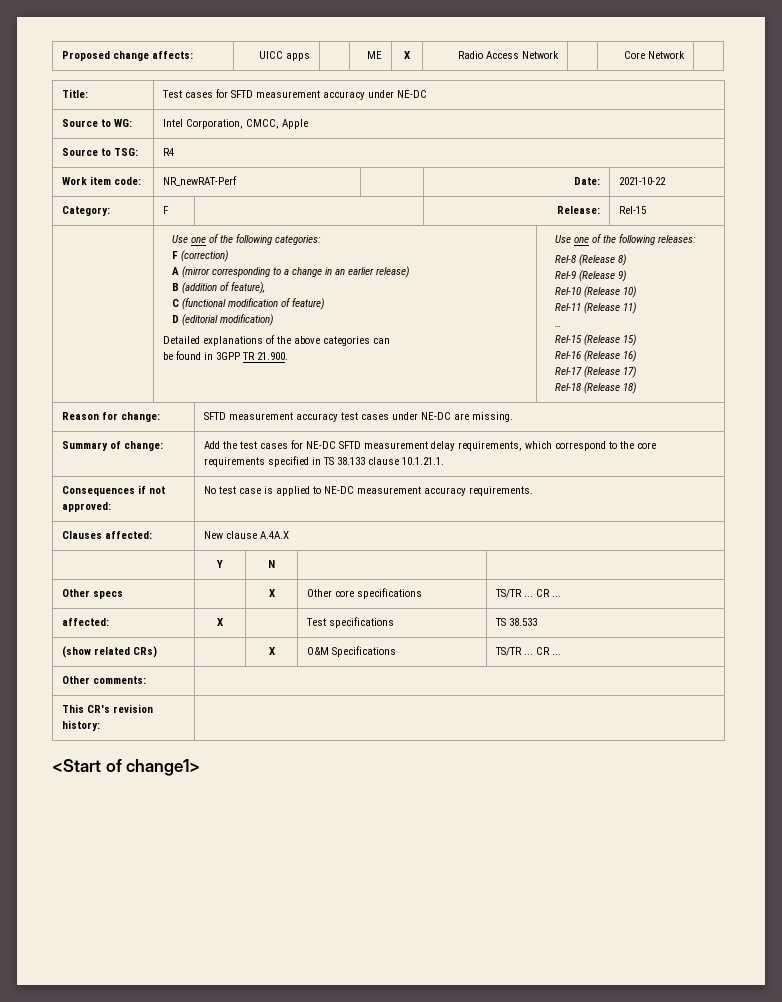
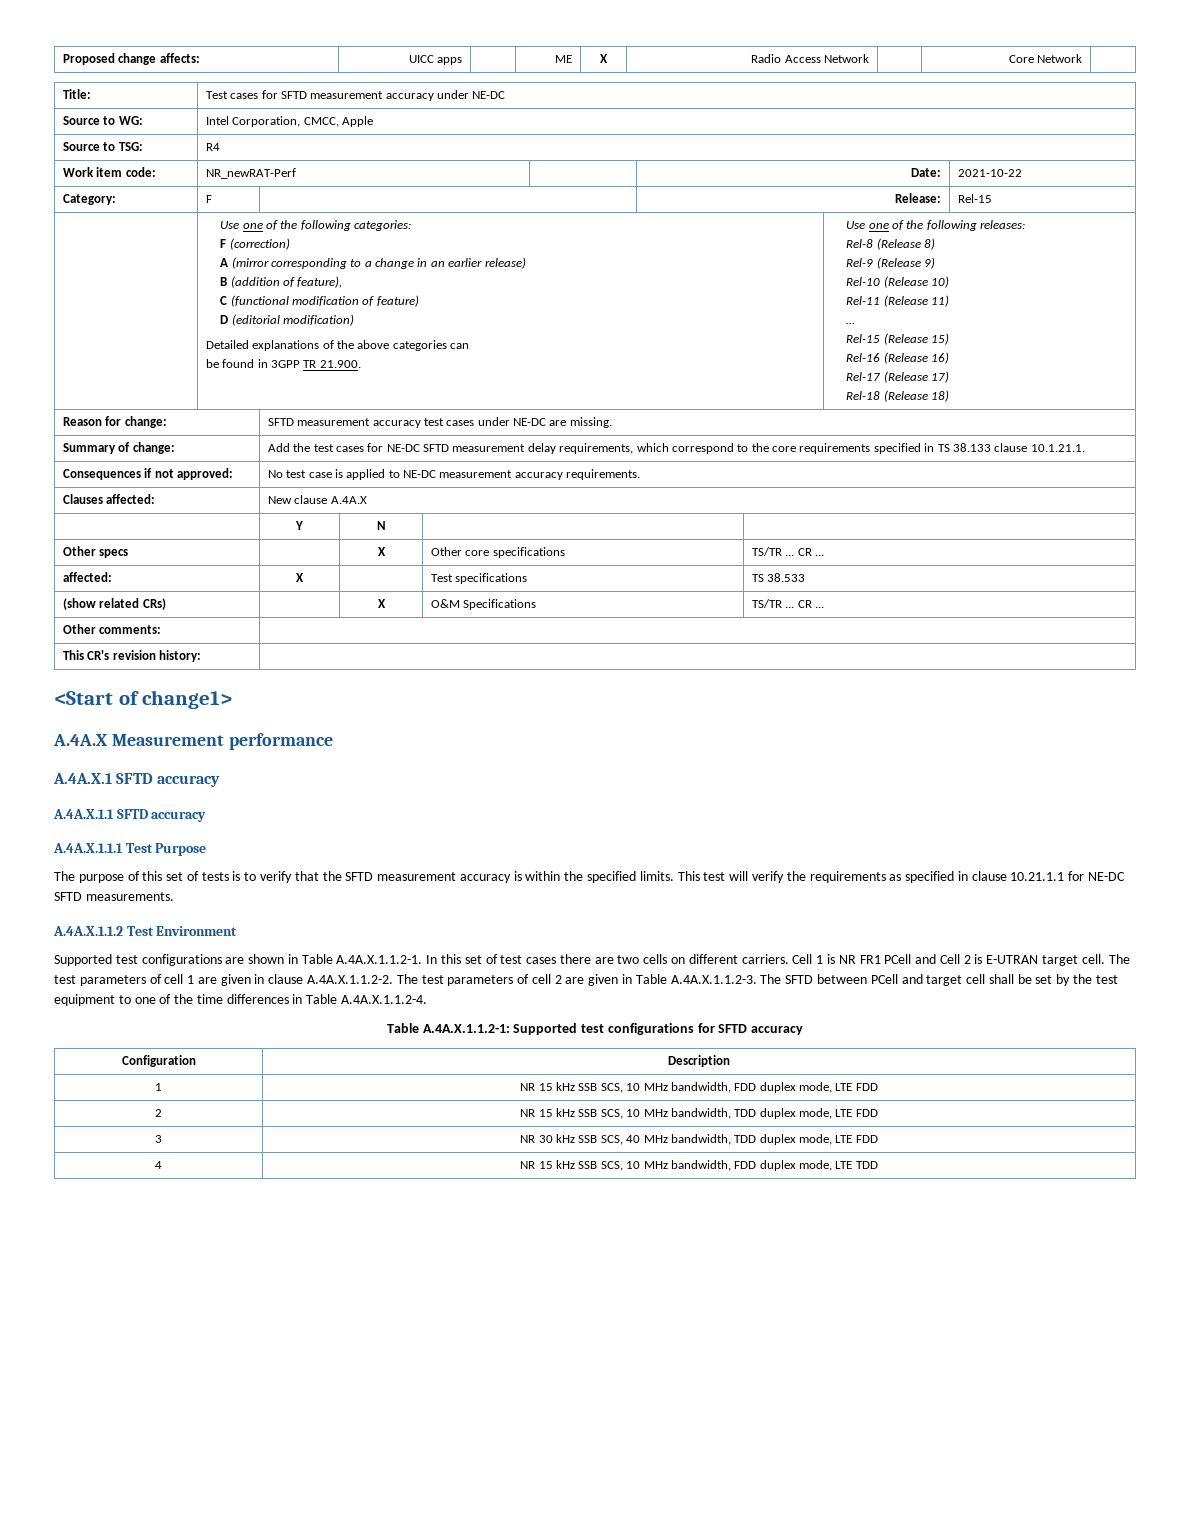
(201, 767) none -> [53,733,333,750] [53,773,221,787] [53,809,207,822] [53,843,207,856] [54,871,1125,883] [54,892,174,901] [53,926,238,936] [54,954,1130,966] [54,974,1118,986] [54,994,428,1006] [386,1023,804,1035] [121,1055,196,1067] [668,1055,731,1067] [155,1083,162,1091] [520,1082,878,1093] [155,1109,162,1117] [520,1108,878,1119] [155,1135,162,1143] [520,1134,878,1145] [155,1161,162,1169] [520,1160,878,1171] // A.4A.X Measurement performance // A.4A.X.1 SFTD accuracy // A.4A.X.1.1 SFTD accuracy // A.4A.X.1.1.1 Test Purpose // The purpose of this set of tests is to verify that the SFTD measurement accuracy is within the specified limits. This test will verify the requirements as specified in clause 10.21.1.1 for NE-DC SFTD measurements. // A.4A.X.1.1.2 Test Environment // Supported test configurations are shown in Table A.4A.X.1.1.2-1. In this set of test cases there are two cells on different carriers. Cell 1 is NR FR1 PCell and Cell 2 is E-UTRAN target cell. The test parameters of cell 1 are given in clause A.4A.X.1.1.2-2. The test parameters of cell 2 are given in Table A.4A.X.1.1.2-3. The SFTD between PCell and target cell shall be set by the test equipment to one of the time differences in Table A.4A.X.1.1.2-4. // Table A.4A.X.1.1.2-1: Supported test configurations for SFTD accuracy // Configuration | Description // 1 | NR 15 kHz SSB SCS, 10 MHz bandwidth, FDD duplex mode, LTE FDD // 2 | NR 15 kHz SSB SCS, 10 MHz bandwidth, TDD duplex mode, LTE FDD // 3 | NR 30 kHz SSB SCS, 40 MHz bandwidth, TDD duplex mode, LTE FDD // 4 | NR 15 kHz SSB SCS, 10 MHz bandwidth, FDD duplex mode, LTE TDD

